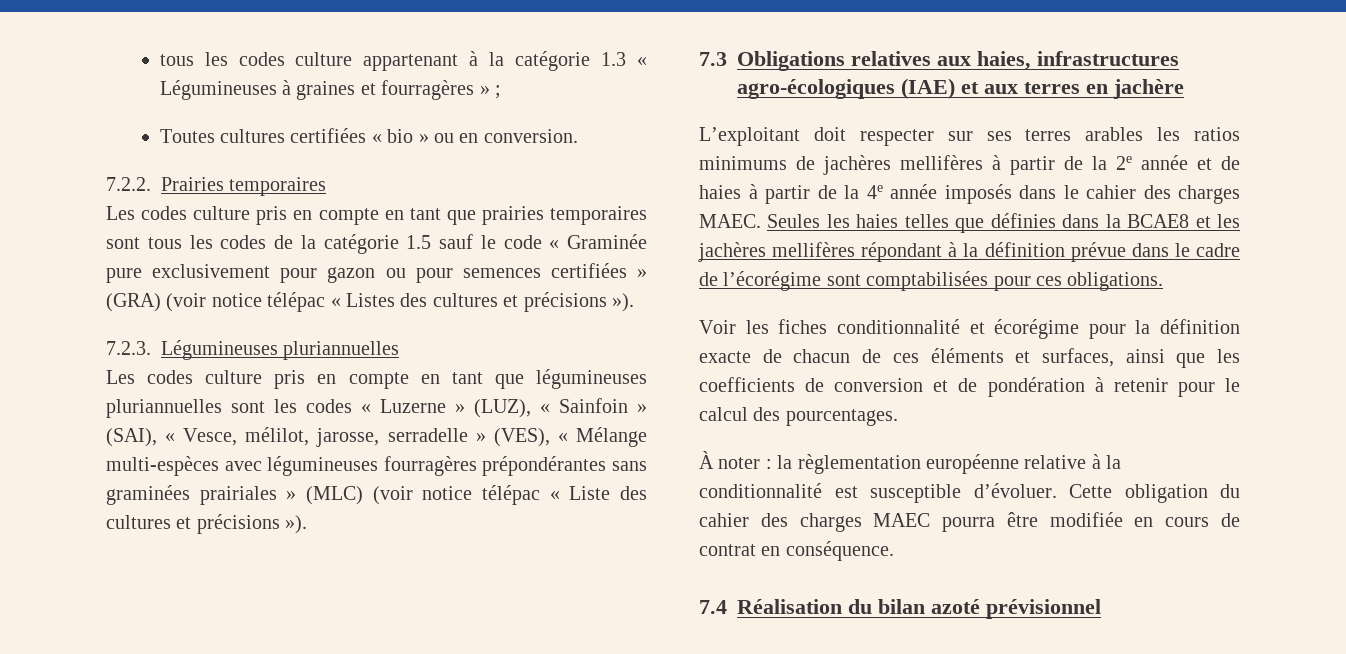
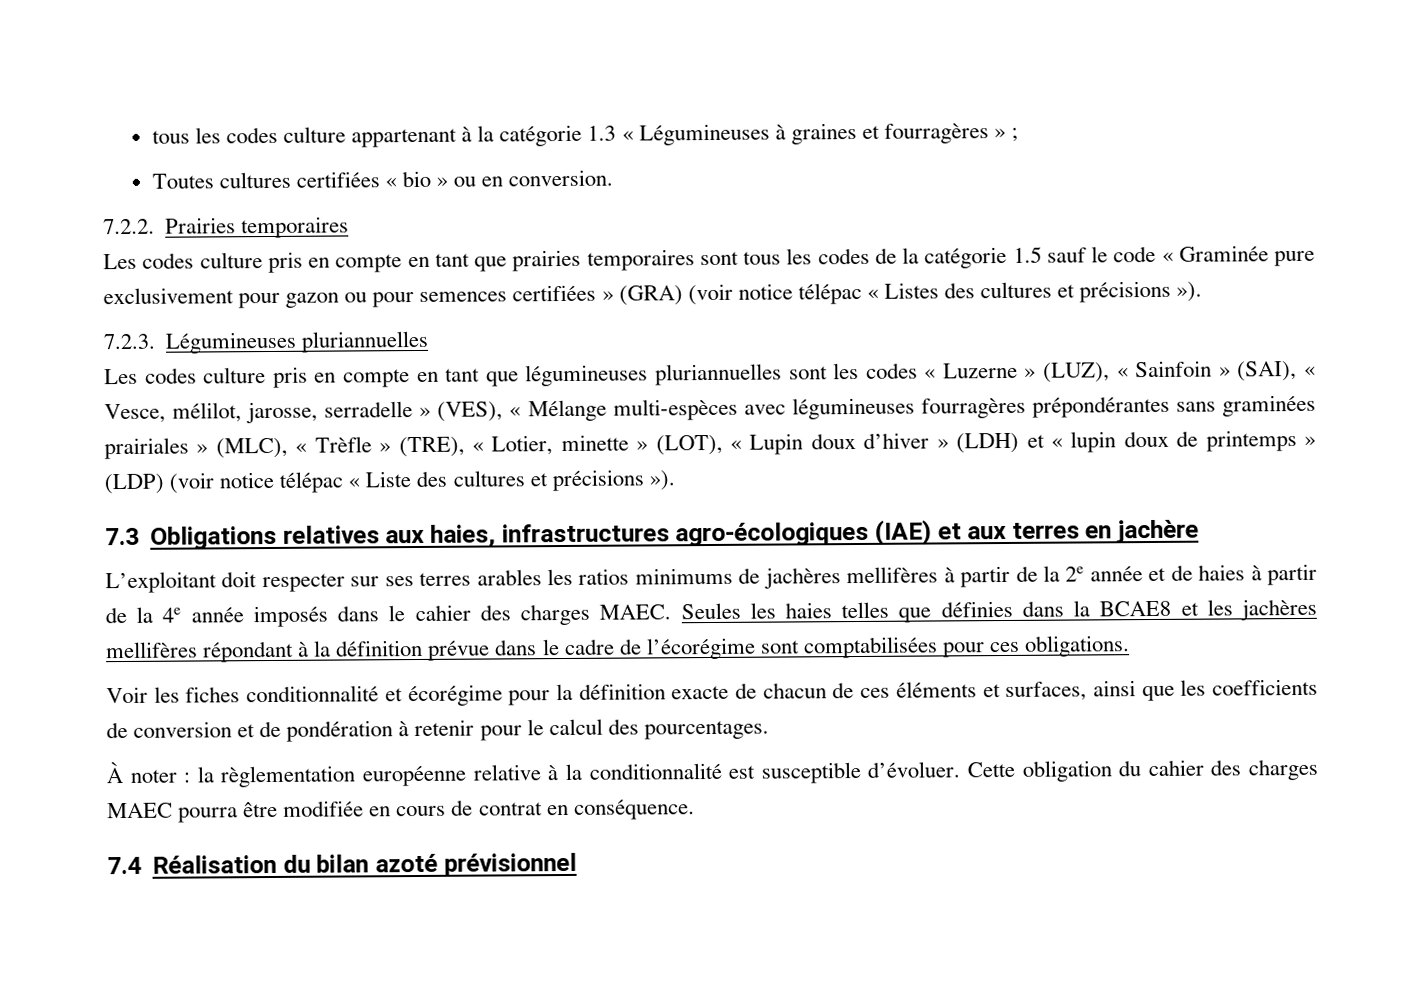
[306,486,363,505] (MLC) -> [215,430,1316,459] [104,473,164,495] (MLC), « Trèfle » (TRE), « Lotier, minette » (LOT), « Lupin doux d’hiver » (LDH) et « lupin doux de printemps » (LDP)

